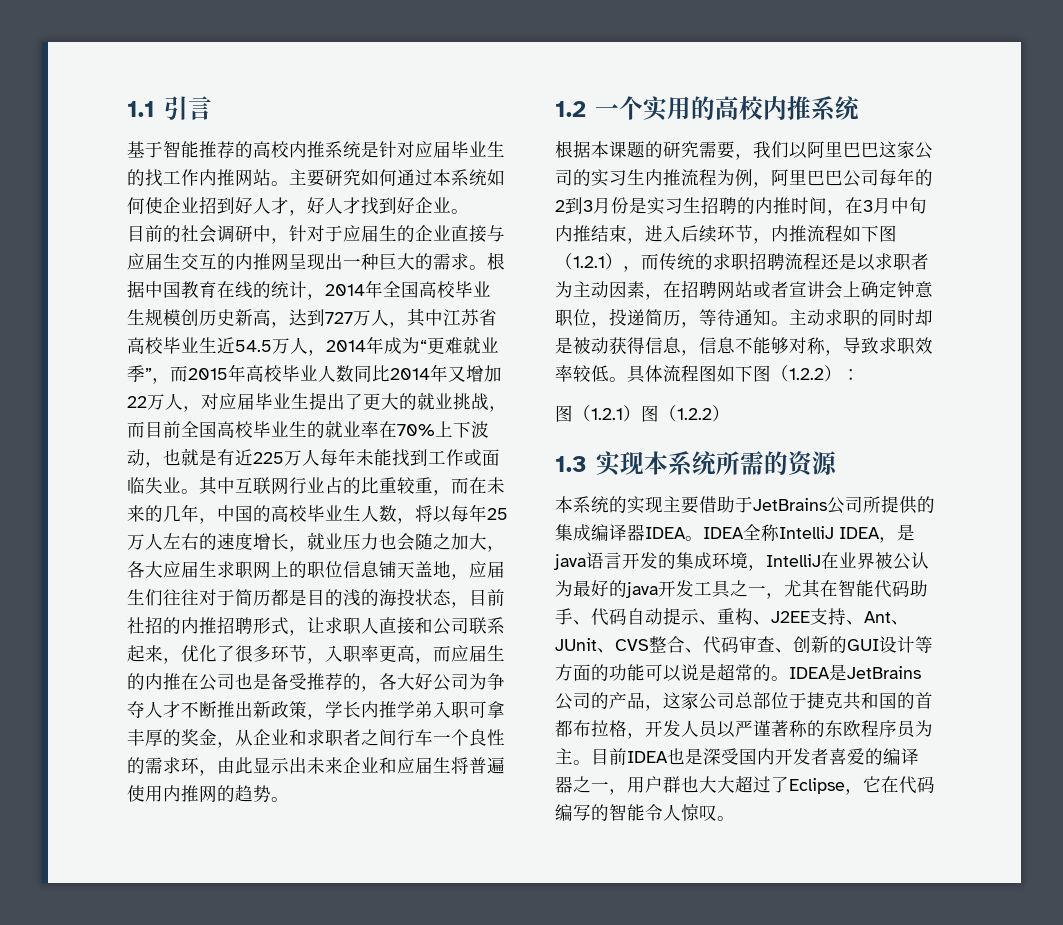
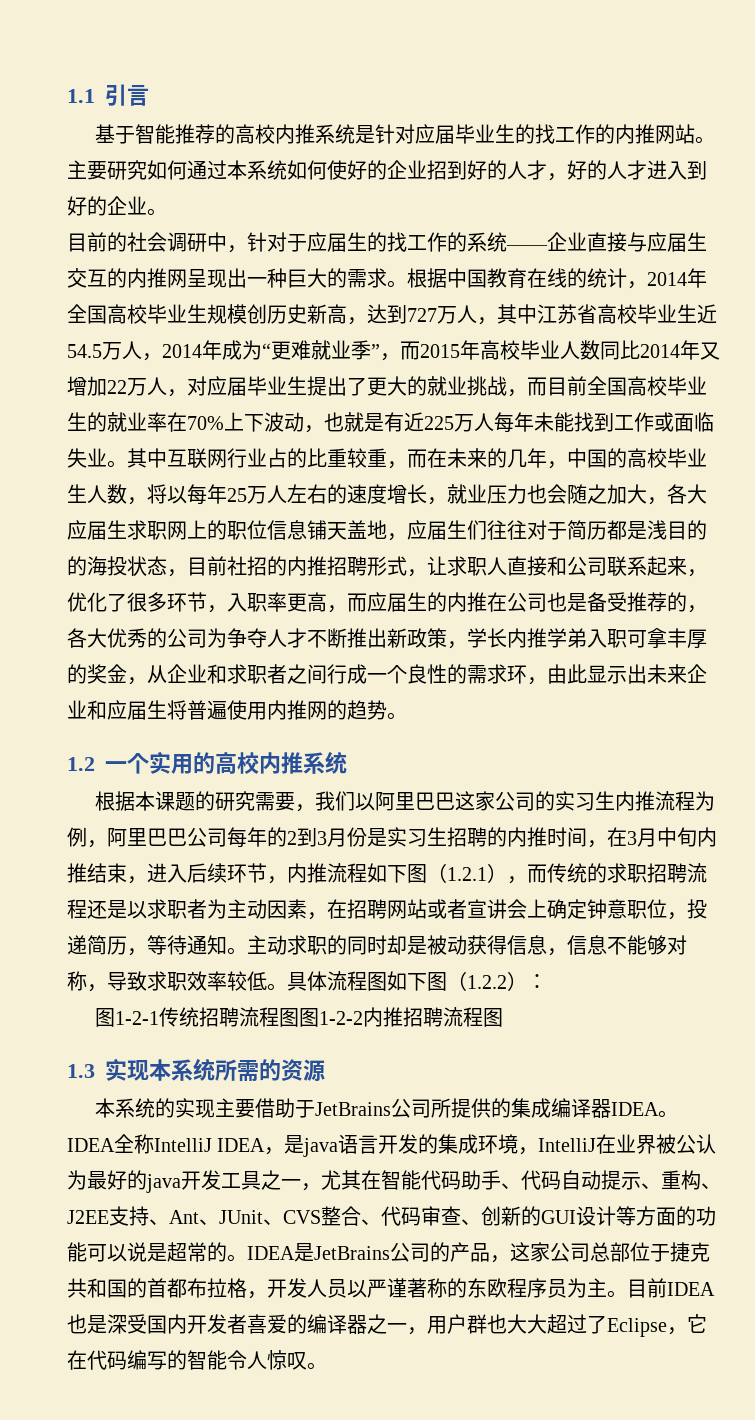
(199, 177) none -> [595,124,616,144] 的
(163, 205) none -> [347,160,387,180] 好的
(253, 205) none -> [487,160,507,180] 的
[325,197,415,215] 人才找到好 -> [587,160,707,180] [67,196,107,216] 的人才进入到好的
(415, 233) none -> [387,232,548,252] 找工作的系统——
[307,589,361,607] 目的浅 -> [647,520,707,540] 浅目的
[415,673,433,690] 好 -> [107,628,167,648] 优秀的
[415,729,433,746] 车 -> [347,664,367,684] 成
[573,405,730,422] （1.2.1）图（1.2.2） -> [115,1007,504,1027] 1-2-1传统招聘流程图图1-2-2内推招聘流程图

